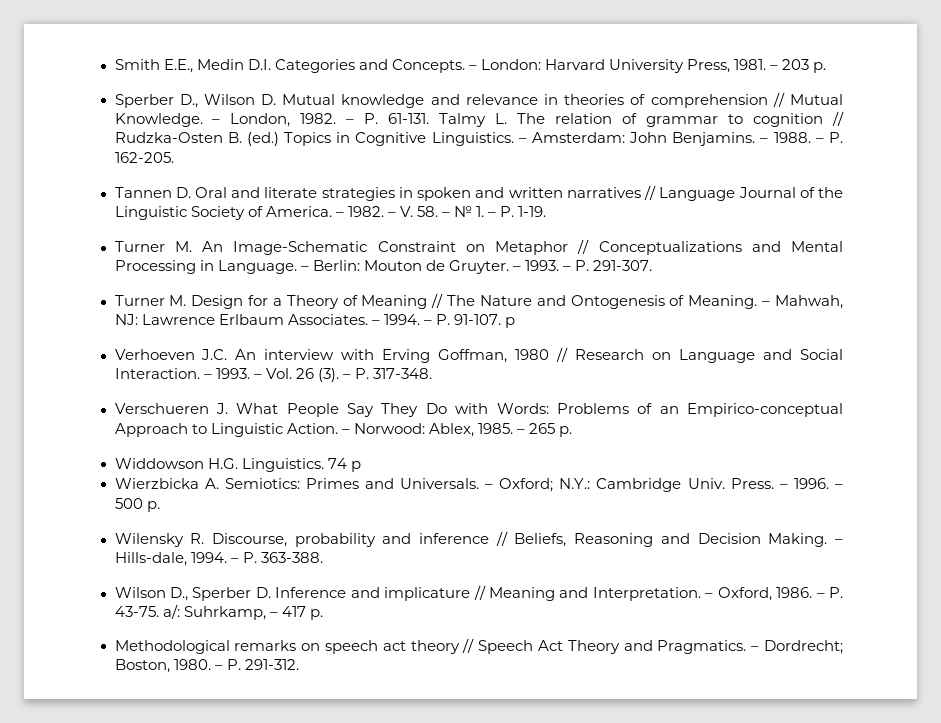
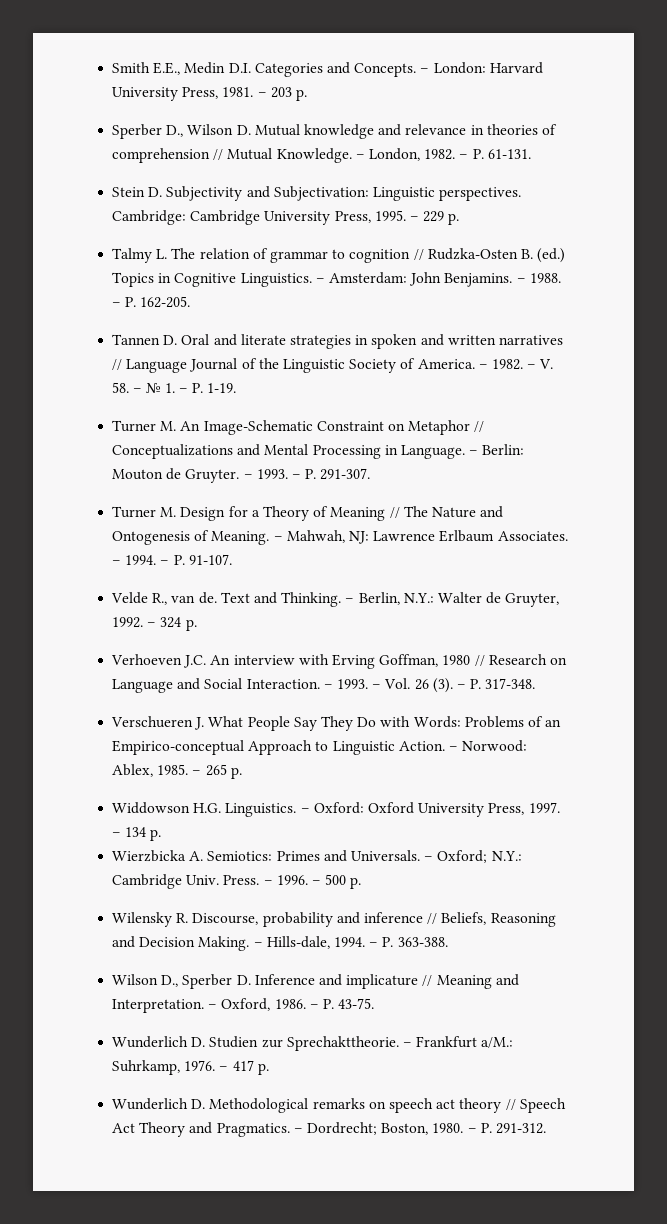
(430, 118) none -> [112,186,522,201] [112,210,460,225] // Stein D. Subjectivity and Subjectivation: Linguistic perspectives. Cambridge: Cambridge University Press, 1995. – 229 p. //
[504,317,515,328] p -> [111,592,560,607] [112,617,197,631] // Velde R., van de. Text and Thinking. – Berlin, N.Y.: Walter de Gruyter, 1992. – 324 p.
[327,458,361,472] 74 p -> [300,802,560,817] [112,827,162,841] – Oxford: Oxford University Press, 1997. – 134 p.
[162,604,266,620] a/: Suhrkamp, -> [112,1036,514,1051] [112,1060,216,1075] // Wunderlich D. Studien zur Sprechakttheorie. – Frankfurt a/M.: Suhrkamp, 1976.
(323, 614) none -> [112,1098,206,1110] Wunderlich D.

